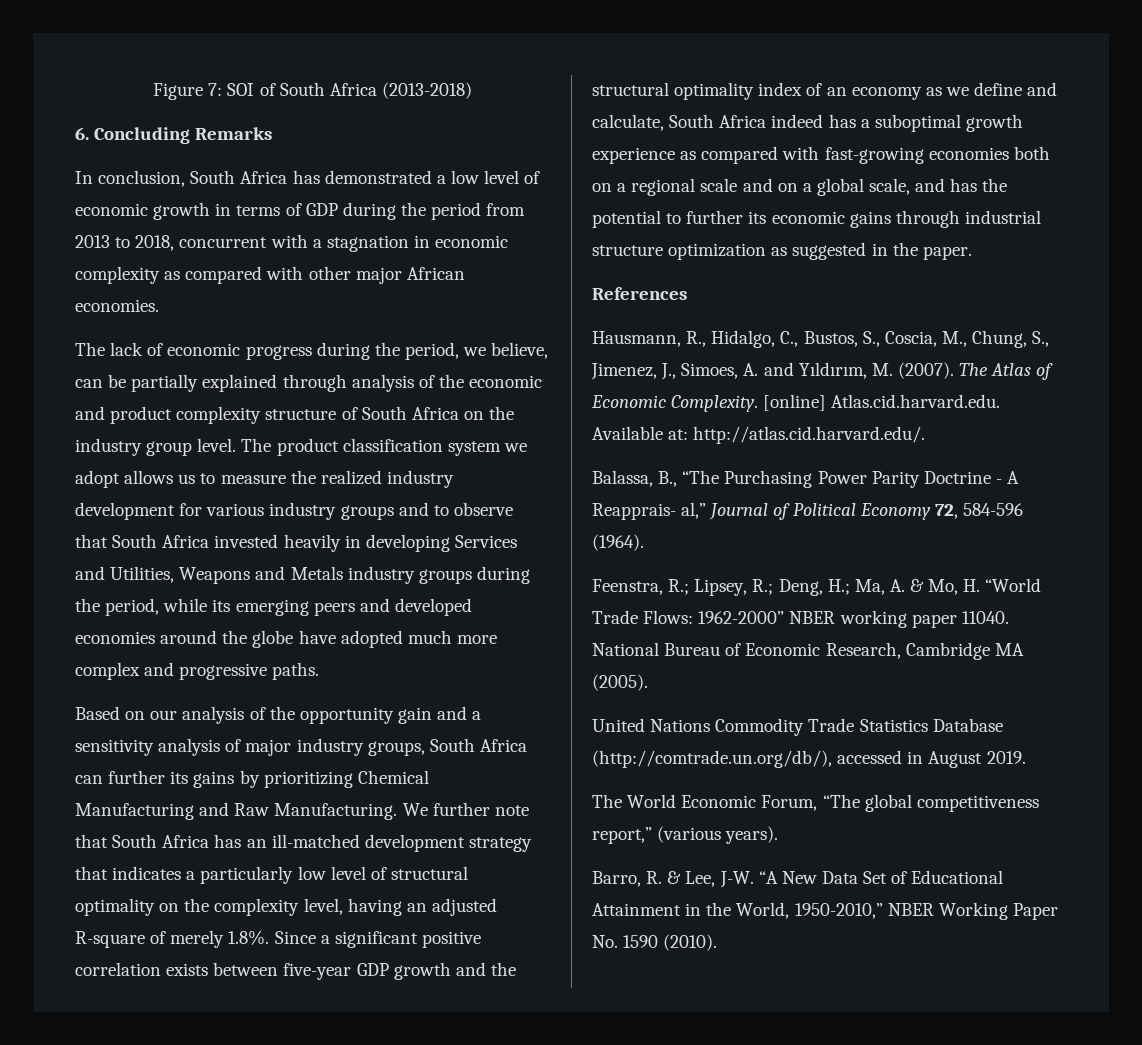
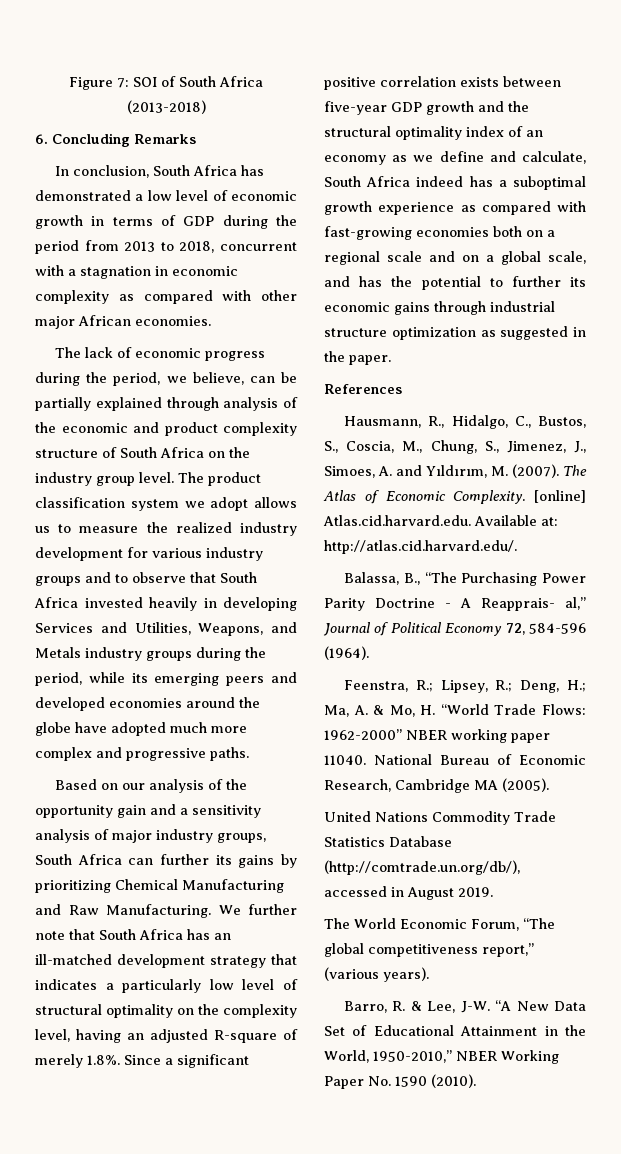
[179,567,251,584] Weapons -> [198,623,264,636] Weapons,

